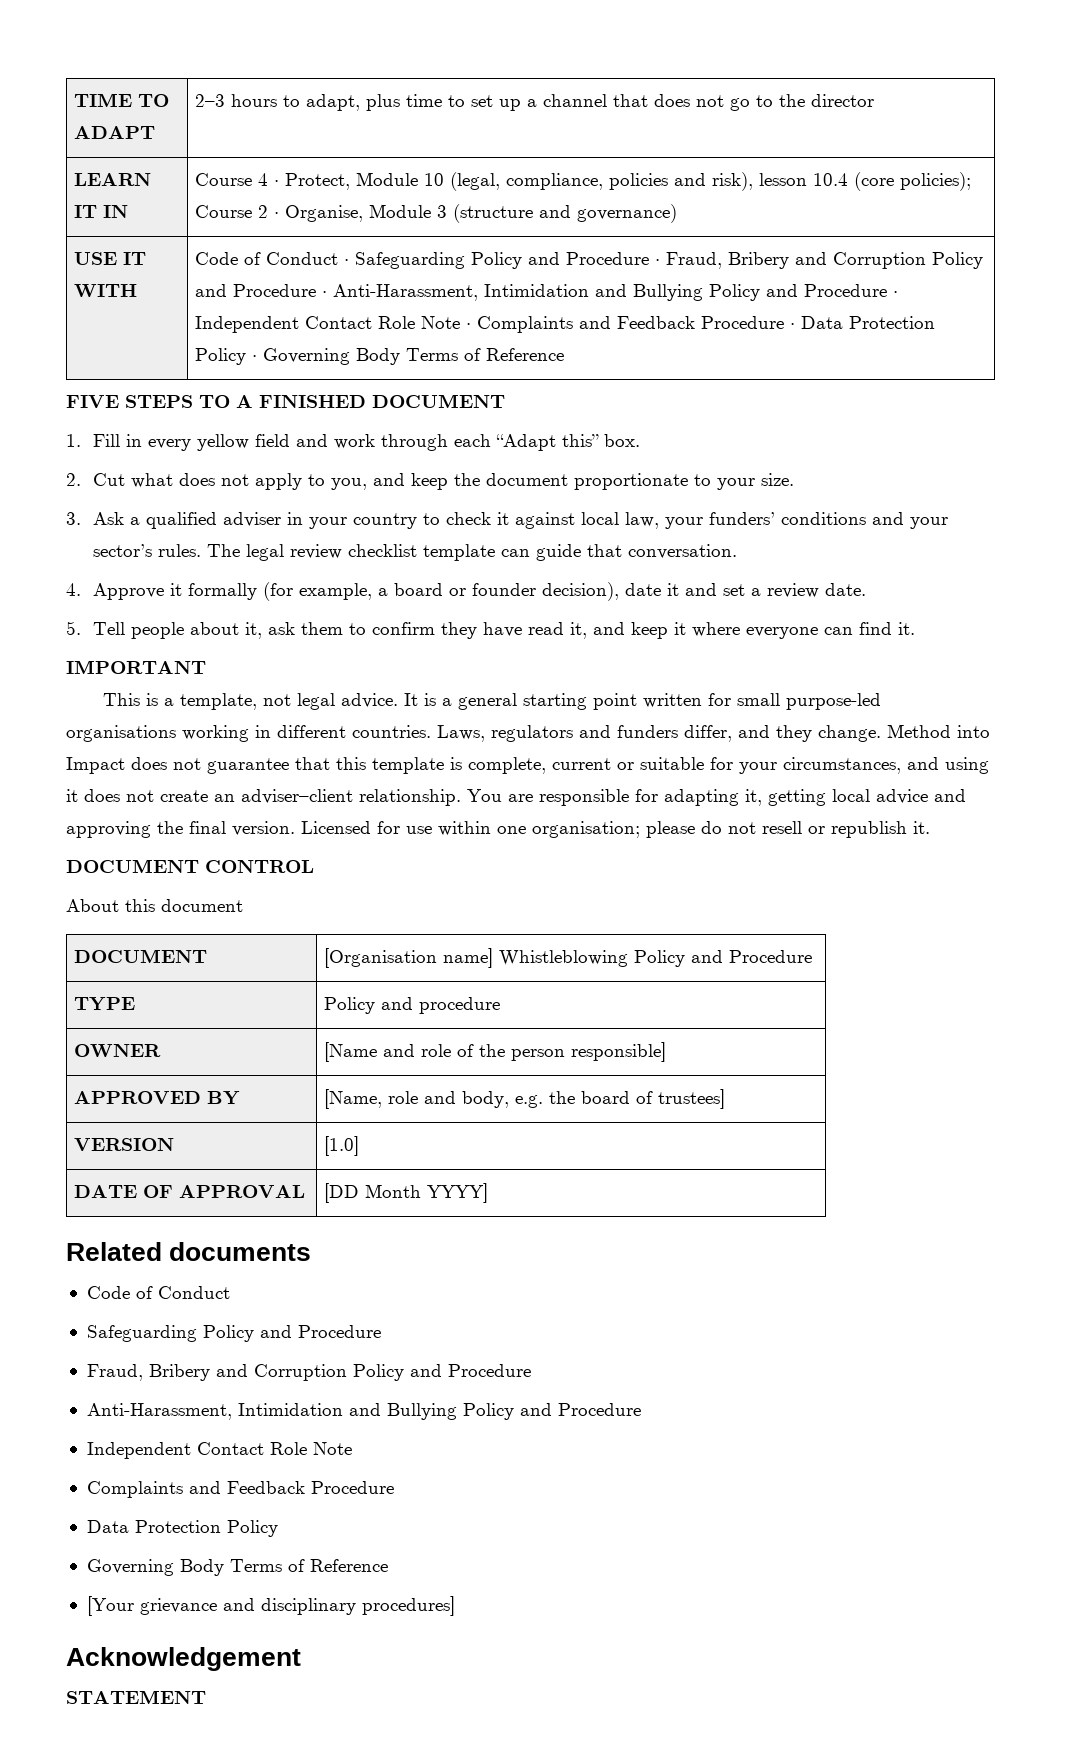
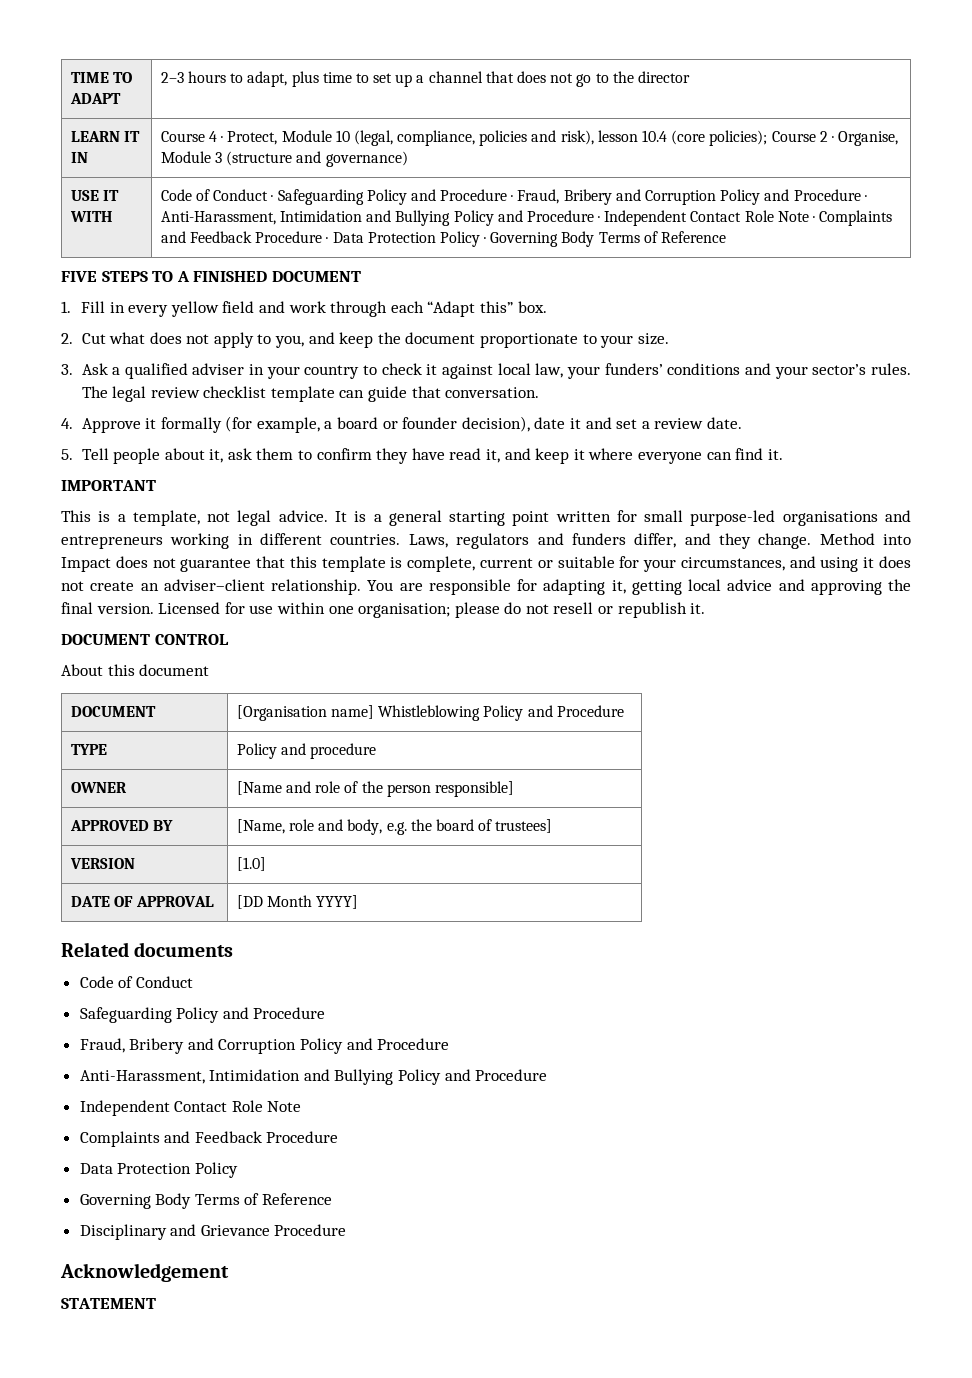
(176, 733) none -> [885,510,912,522] [61,535,163,549] and entrepreneurs
[86,1596,455,1616] [Your grievance and disciplinary procedures] -> [79,1224,347,1240] Disciplinary and Grievance Procedure

